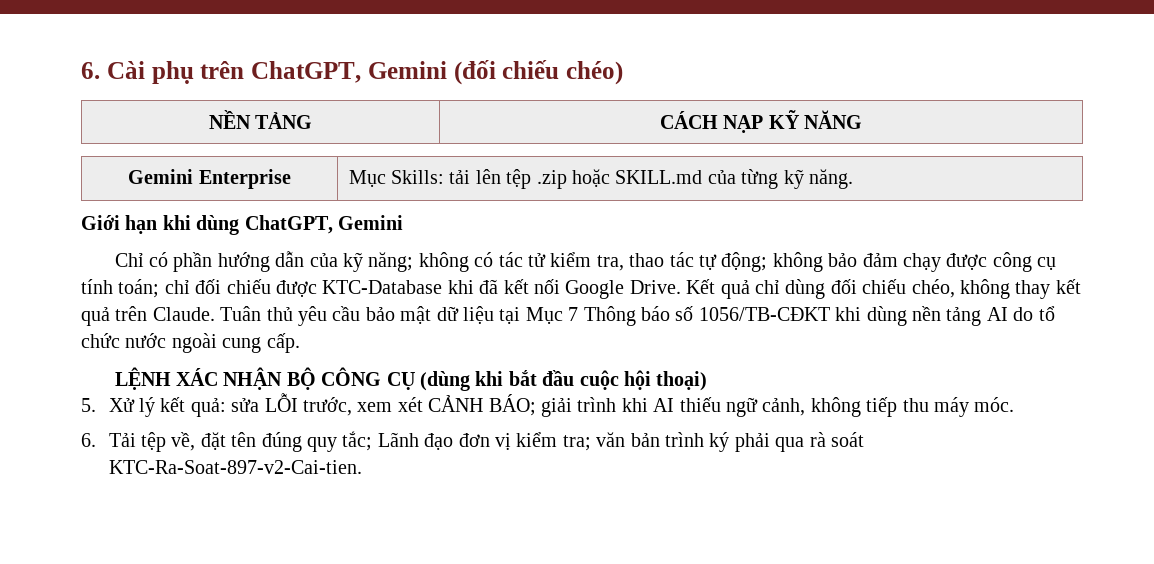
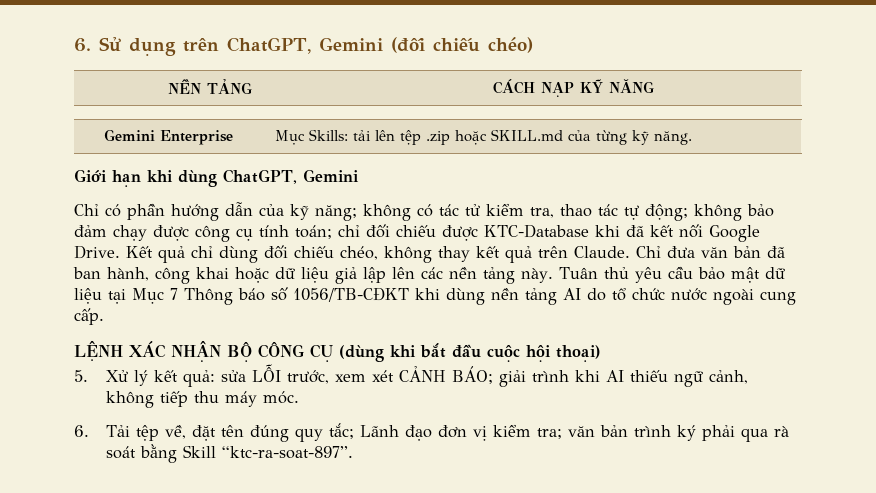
[81,61,194,84] 6. Cài phụ -> [74,37,176,56] 6. Sử dụng
(215, 314) none -> [636,246,785,258] [73,267,553,284] Chỉ đưa văn bản đã ban hành, công khai hoặc dữ liệu giả lập lên các nền tảng này.
[108,460,362,474] KTC-Ra-Soat-897-v2-Cai-tien. -> [140,444,354,463] bằng Skill “ktc-ra-soat-897”.

